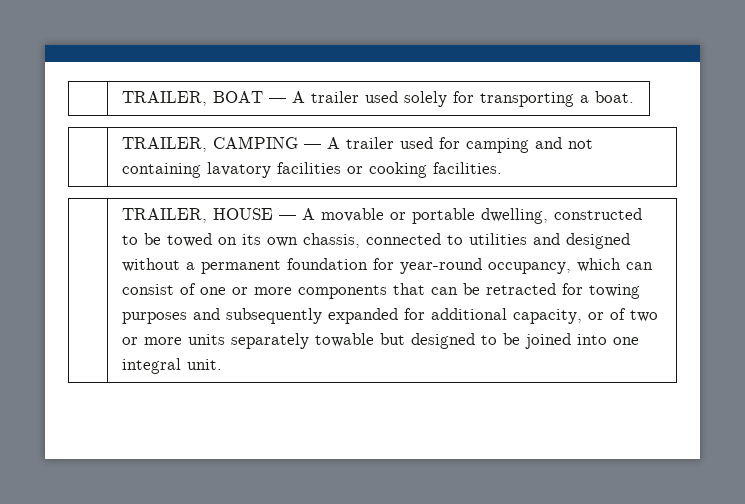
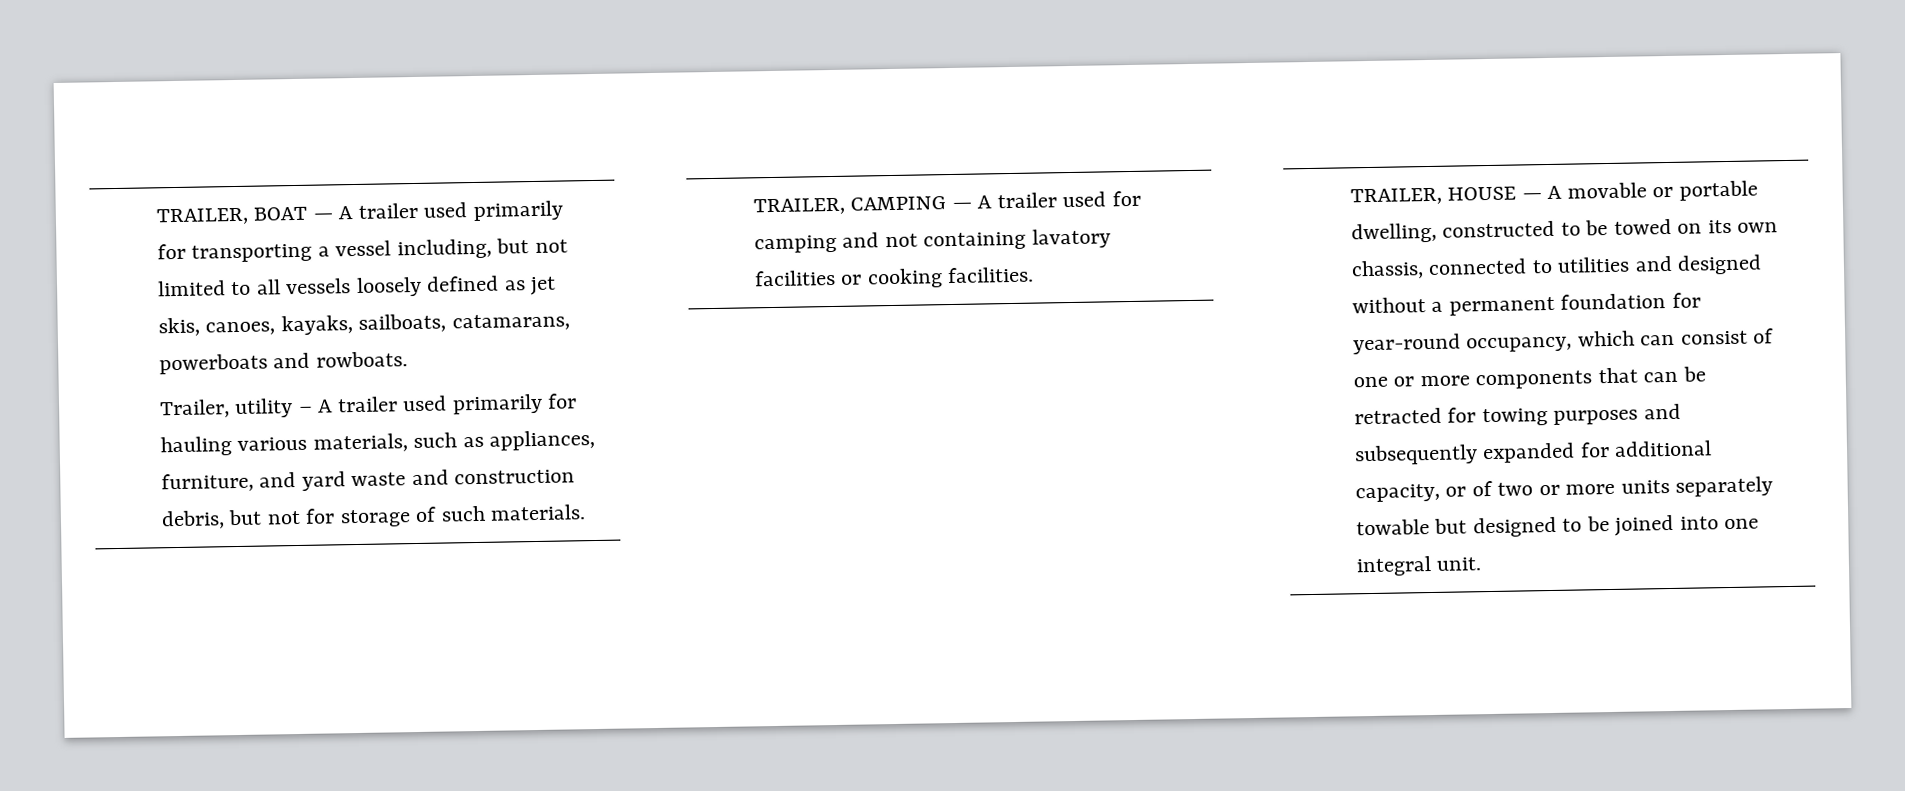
[403,91,447,107] solely -> [472,200,563,222] primarily
[594,91,634,103] boat. -> [335,238,568,260] [156,275,557,297] [157,313,570,337] [158,351,408,375] [158,393,578,419] [159,429,596,457] [160,469,576,493] [160,504,587,530] vessel including, but not limited to all vessels loosely defined as jet skis, canoes, kayaks, sailboats, catamarans, powerboats and rowboats. // Trailer, utility – A trailer used primarily for hauling various materials, such as appliances, furniture, and yard waste and construction debris, but not for storage of such materials.

